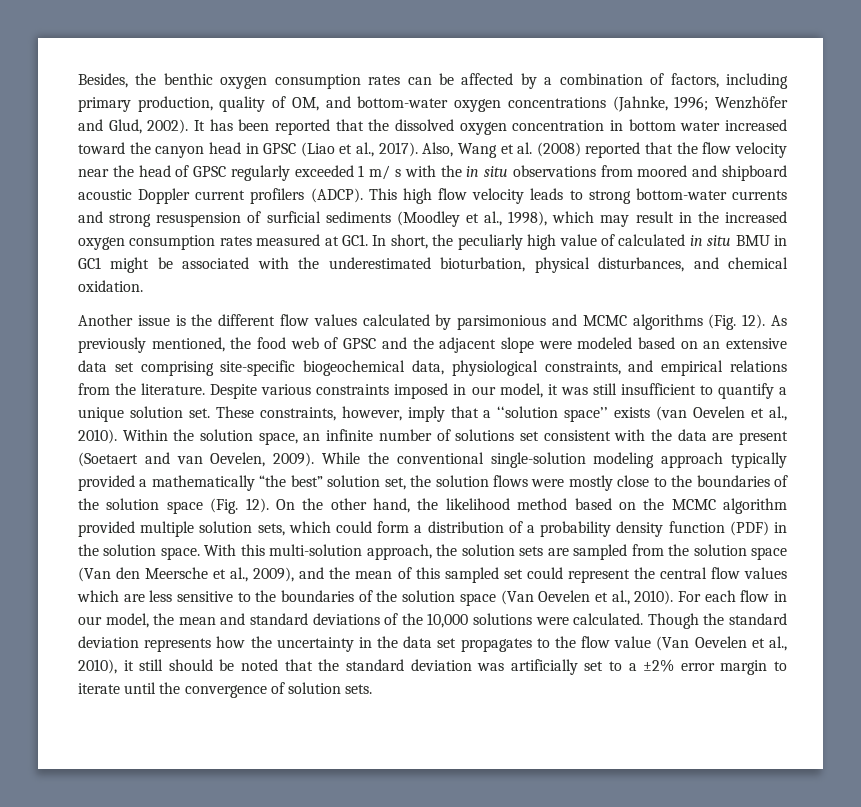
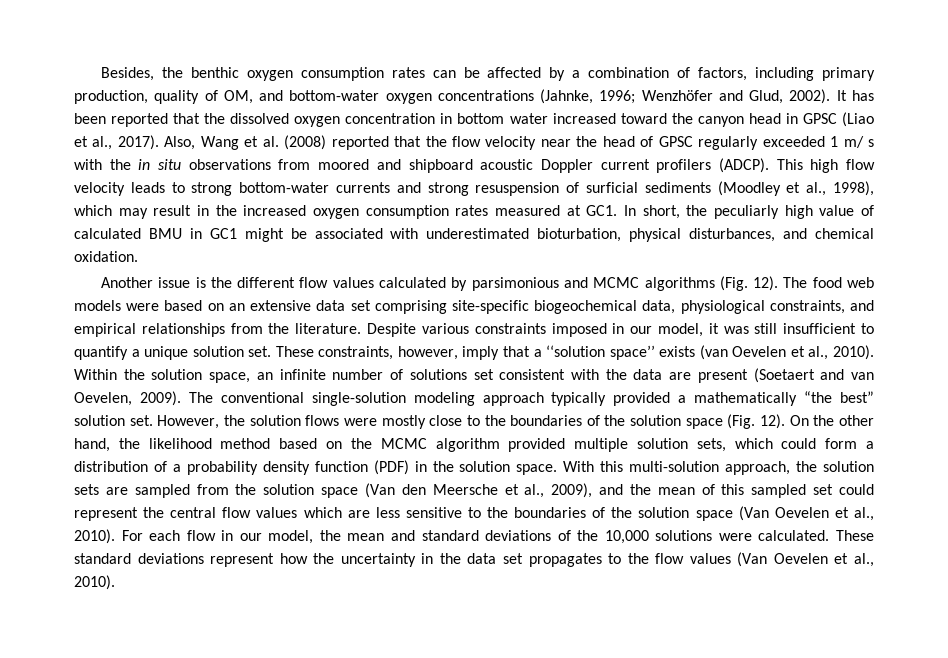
[689,235,732,246] in situ -> (141, 233) none
[298,257,320,269] the -> (419, 233) none
[771,315,787,326] [78,337,633,353] As previously mentioned, the food web of GPSC and the adjacent slope were modeled -> [783,277,875,288] [74,300,160,311] The food web models were
[730,360,787,372] relations -> [141,323,225,337] relationships
[322,452,389,464] While the -> [188,392,213,403] The
[384,477,406,490] set, -> [129,415,220,429] set. However,
[647,613,788,629] [78,636,212,652] Though the standard deviation represents -> [835,530,874,541] [74,553,275,567] These standard deviations represent
[614,636,787,651] [78,659,787,675] [78,682,373,698] value (Van Oevelen et al., 2010), it still should be noted that the standard deviation was artificially set to a ±2% error margin to iterate until the convergence of solution sets. -> [689,552,874,567] [74,575,115,590] values (Van Oevelen et al., 2010).

